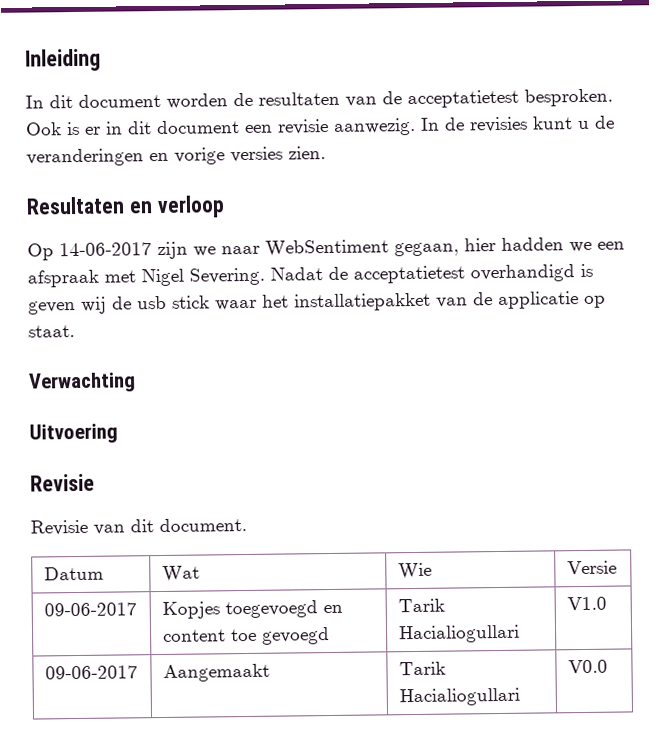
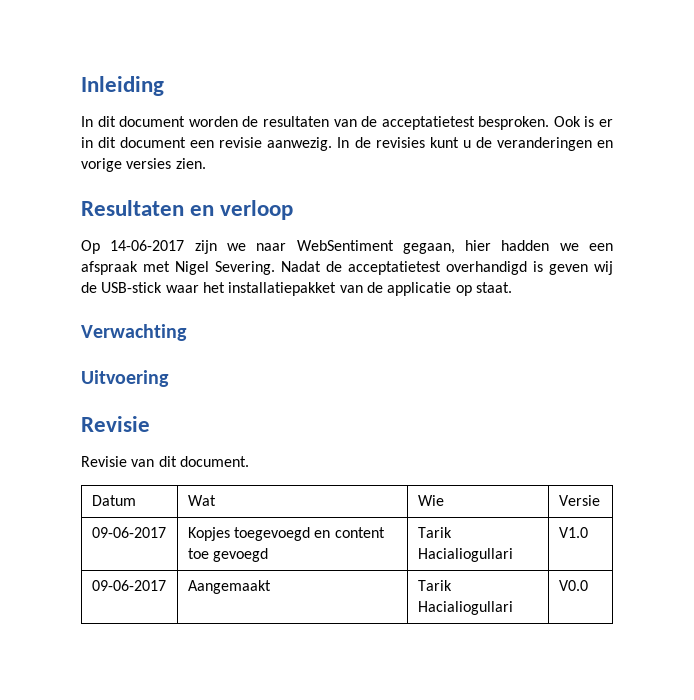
[137,295,210,310] usb stick -> [101,282,163,293] USB-stick

